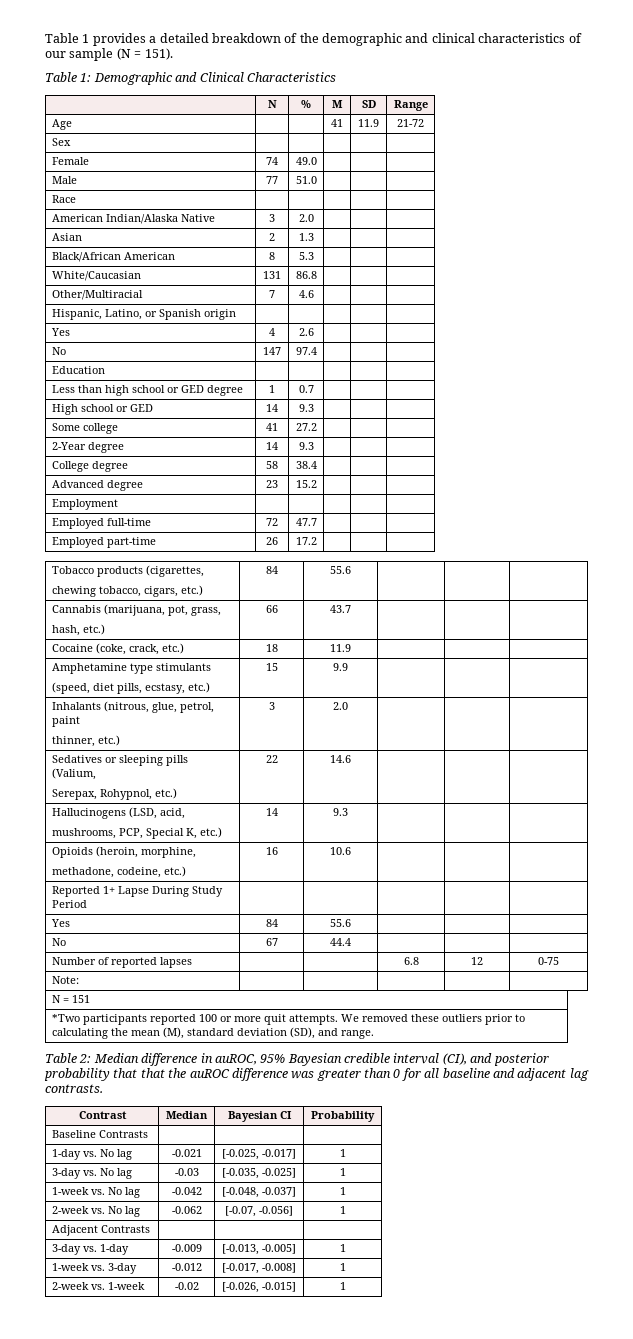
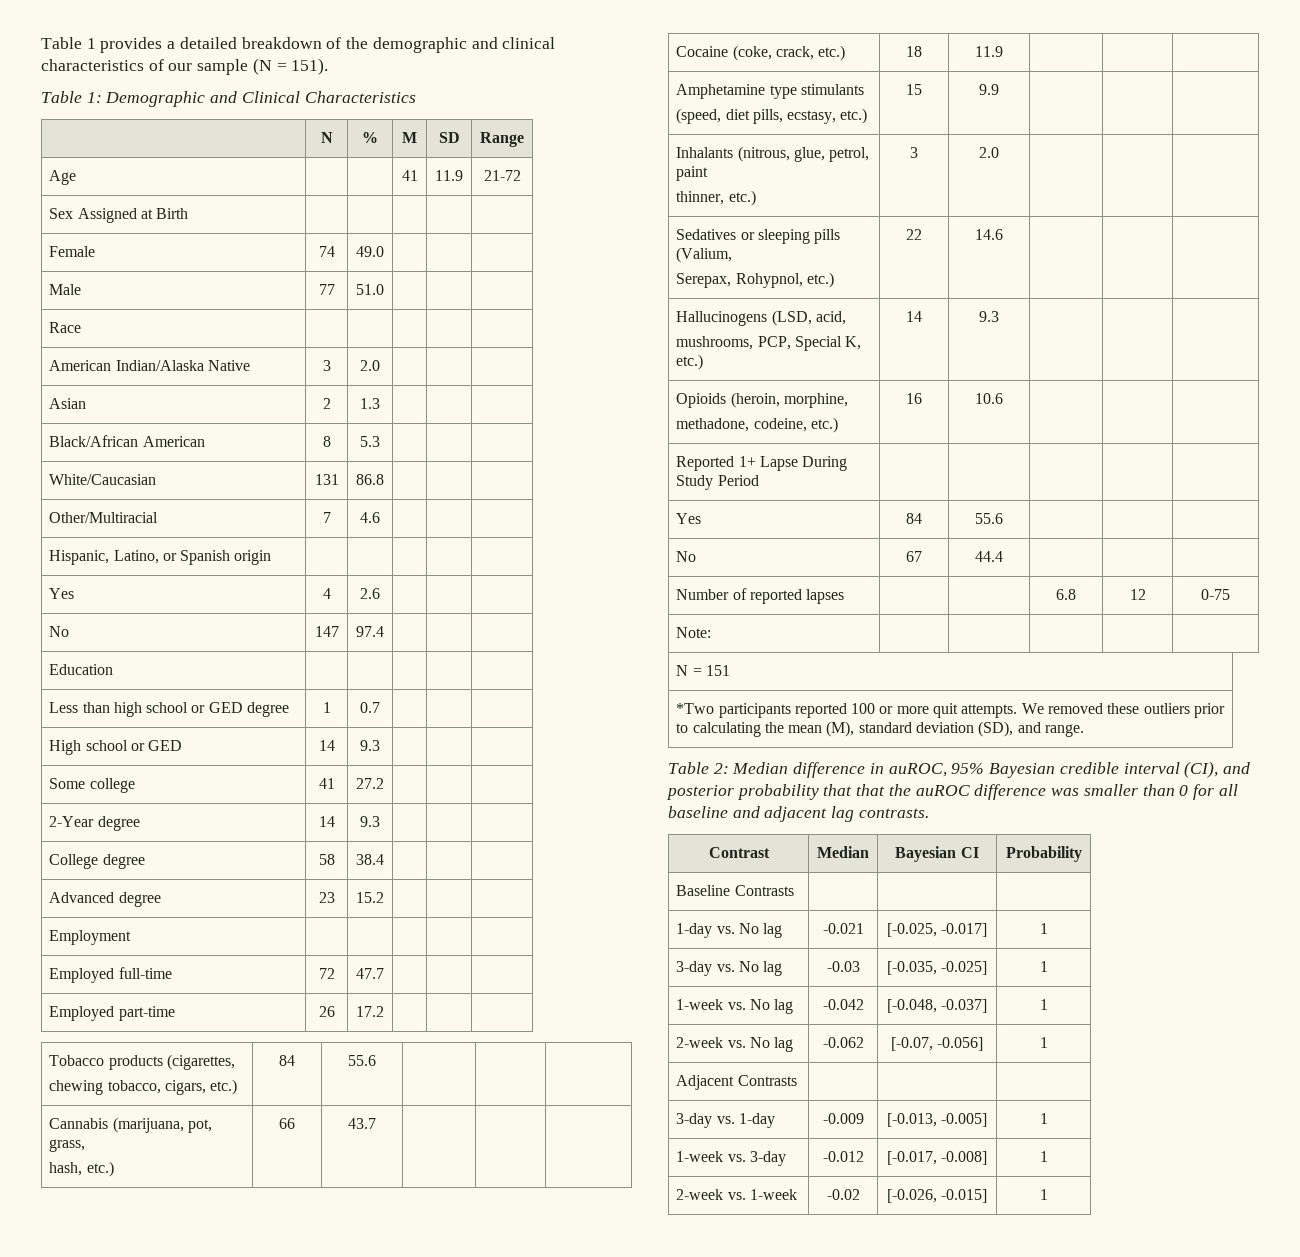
(71, 142) none -> [77,208,189,223] Assigned at Birth
[316,1069,361,1081] greater -> [1083,784,1138,796] smaller

